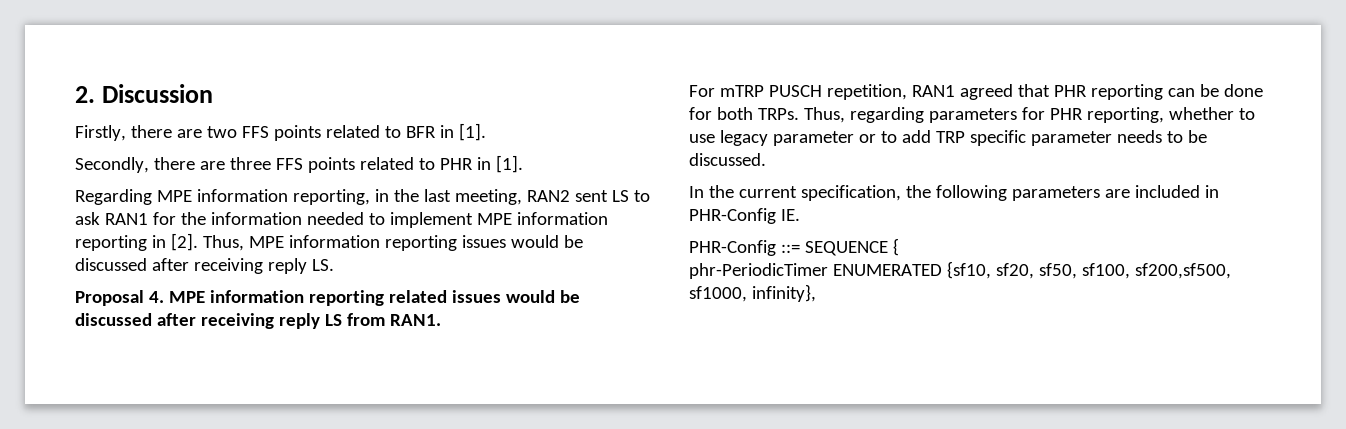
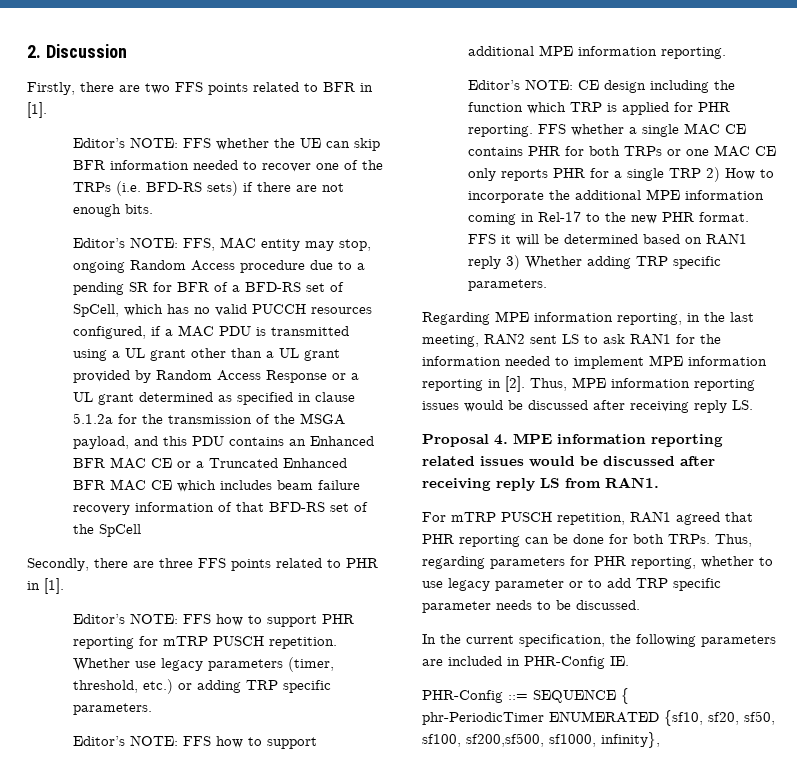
(486, 132) none -> [73,137,381,151] [73,160,384,172] [73,181,345,196] [73,204,154,217] [73,237,372,251] [73,260,366,273] [73,282,345,295] [73,304,373,317] [73,325,350,339] [73,348,341,361] [73,370,360,383] [73,392,356,405] [73,413,346,425] [73,436,375,449] [73,457,348,469] [73,479,361,492] [73,502,369,515] [73,524,142,537] // Editor’s NOTE: FFS whether the UE can skip BFR information needed to recover one of the TRPs (i.e. BFD-RS sets) if there are not enough bits. // Editor’s NOTE: FFS, MAC entity may stop, ongoing Random Access procedure due to a pending SR for BFR of a BFD-RS set of SpCell, which has no valid PUCCH resources configured, if a MAC PDU is transmitted using a UL grant other than a UL grant provided by Random Access Response or a UL grant determined as specified in clause 5.1.2a for the transmission of the MSGA payload, and this PDU contains an Enhanced BFR MAC CE or a Truncated Enhanced BFR MAC CE which includes beam failure recovery information of that BFD-RS set of the SpCell
(523, 164) none -> [73,613,355,627] [73,636,338,649] [73,657,335,672] [73,679,332,694] [73,703,153,715] [73,735,318,749] [468,45,727,59] [468,79,736,93] [468,102,731,115] [468,123,747,137] [468,145,777,157] [468,167,775,182] [468,189,765,203] [468,211,750,225] [468,233,748,246] [468,255,722,270] [468,279,548,291] // Editor’s NOTE: FFS how to support PHR reporting for mTRP PUSCH repetition. Whether use legacy parameters (timer, threshold, etc.) or adding TRP specific parameters. // Editor’s NOTE: FFS how to support additional MPE information reporting. // Editor’s NOTE: CE design including the function which TRP is applied for PHR reporting. FFS whether a single MAC CE contains PHR for both TRPs or one MAC CE only reports PHR for a single TRP 2) How to incorporate the additional MPE information coming in Rel-17 to the new PHR format. FFS it will be determined based on RAN1 reply 3) Whether adding TRP specific parameters.

